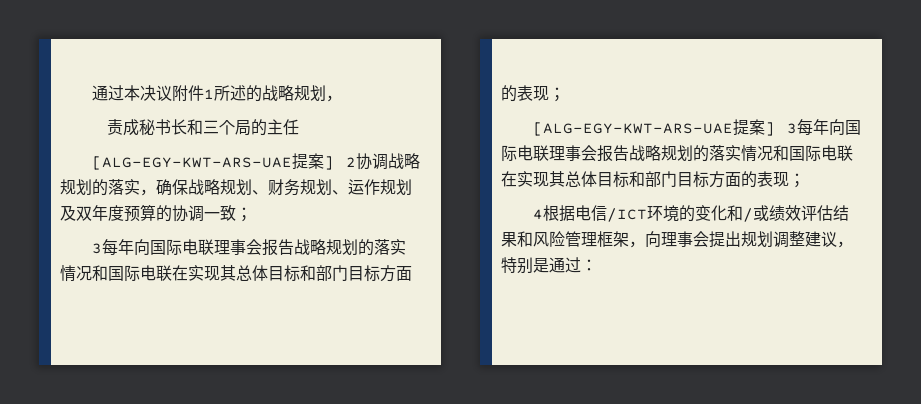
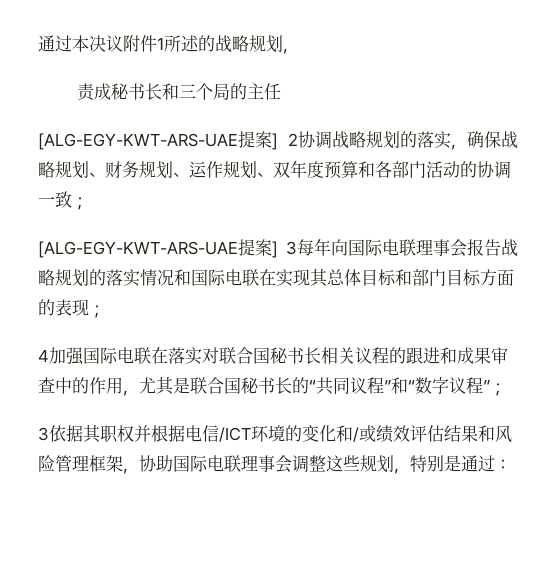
[60,205,76,221] 及 -> [257,172,273,177] 、
(156, 212) none -> [358,161,460,178] 和各部门活动
[92,239,407,256] [60,265,412,282] [501,85,565,102] // 3每年向国际电联理事会报告战略规划的落实情况和国际电联在实现其总体目标和部门目标方面的表现； -> (88, 203) none
(544, 214) none -> [49,347,508,365] [38,376,506,396] [38,424,151,443] 加强国际电联在落实对联合国秘书长相关议程的跟进和成果审查中的作用，尤其是联合国秘书长的“共同议程”和“数字议程”； // 3依据其职权并
[645,231,837,248] 向理事会提出规划调整建议 -> [139,455,394,473] 协助国际电联理事会调整这些规划

